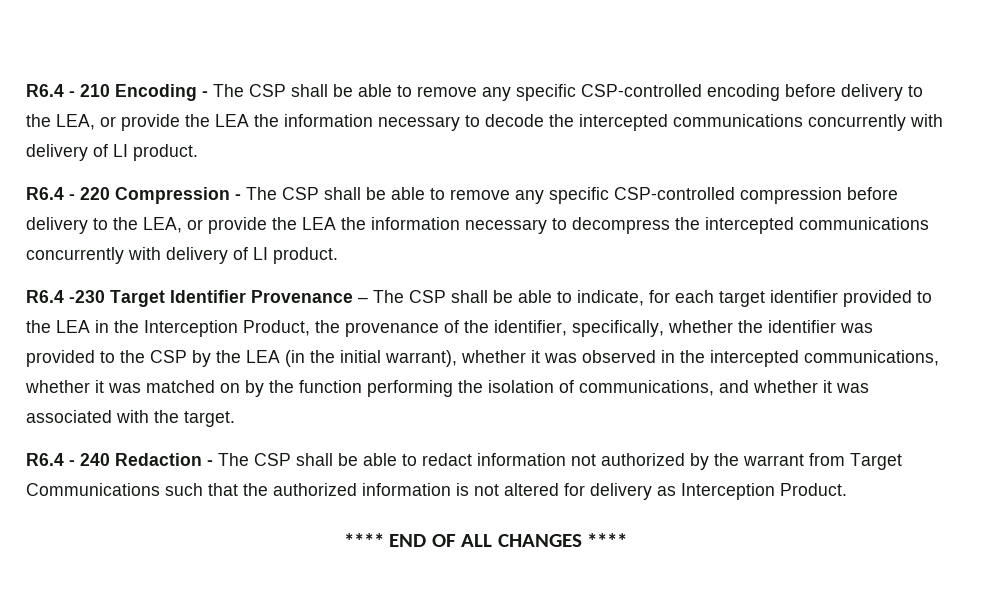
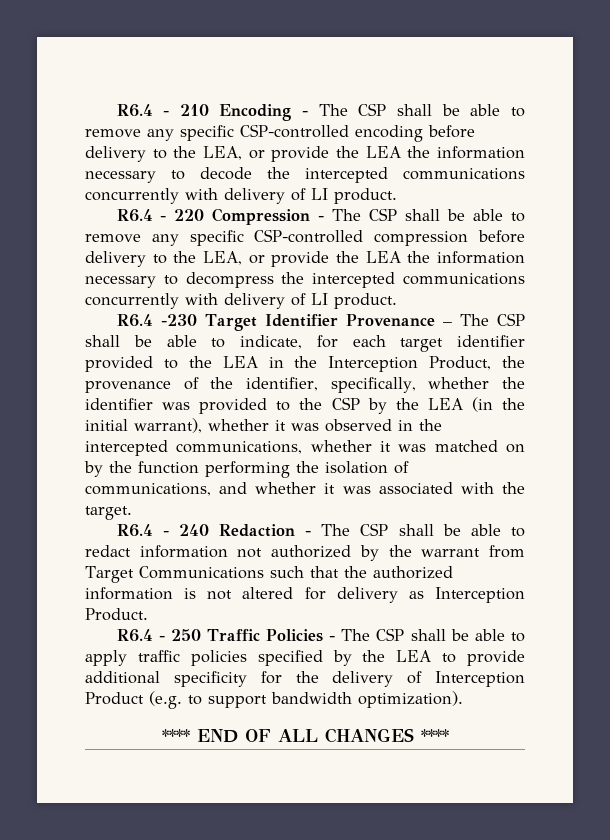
(847, 489) none -> [116,628,526,642] [85,650,525,666] [85,671,525,687] [85,691,463,709] // R6.4 - 250 Traffic Policies - The CSP shall be able to apply traffic policies specified by the LEA to provide additional specificity for the delivery of Interception Product (e.g. to support bandwidth optimization).

